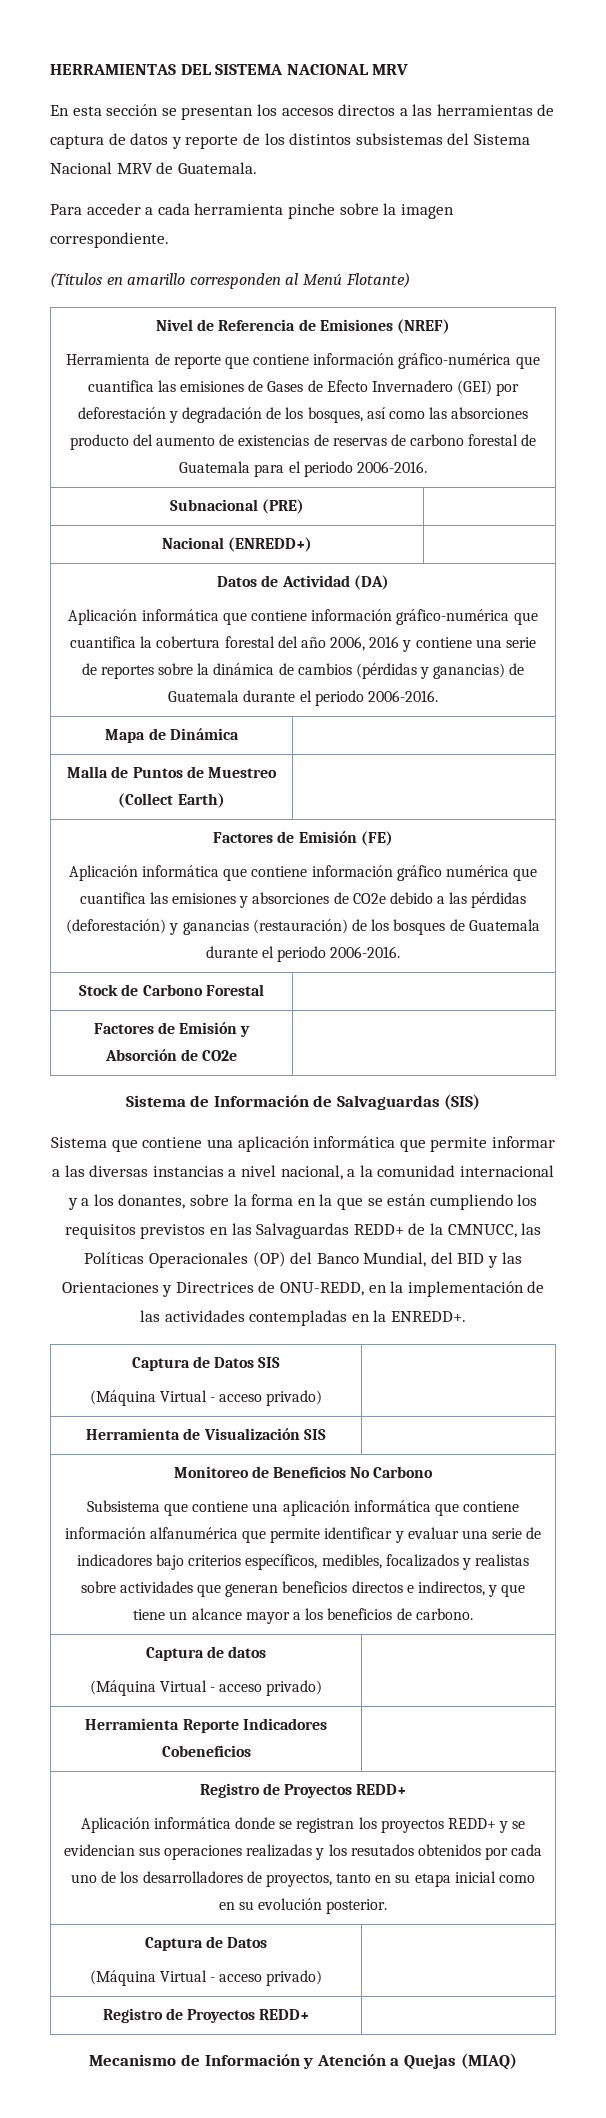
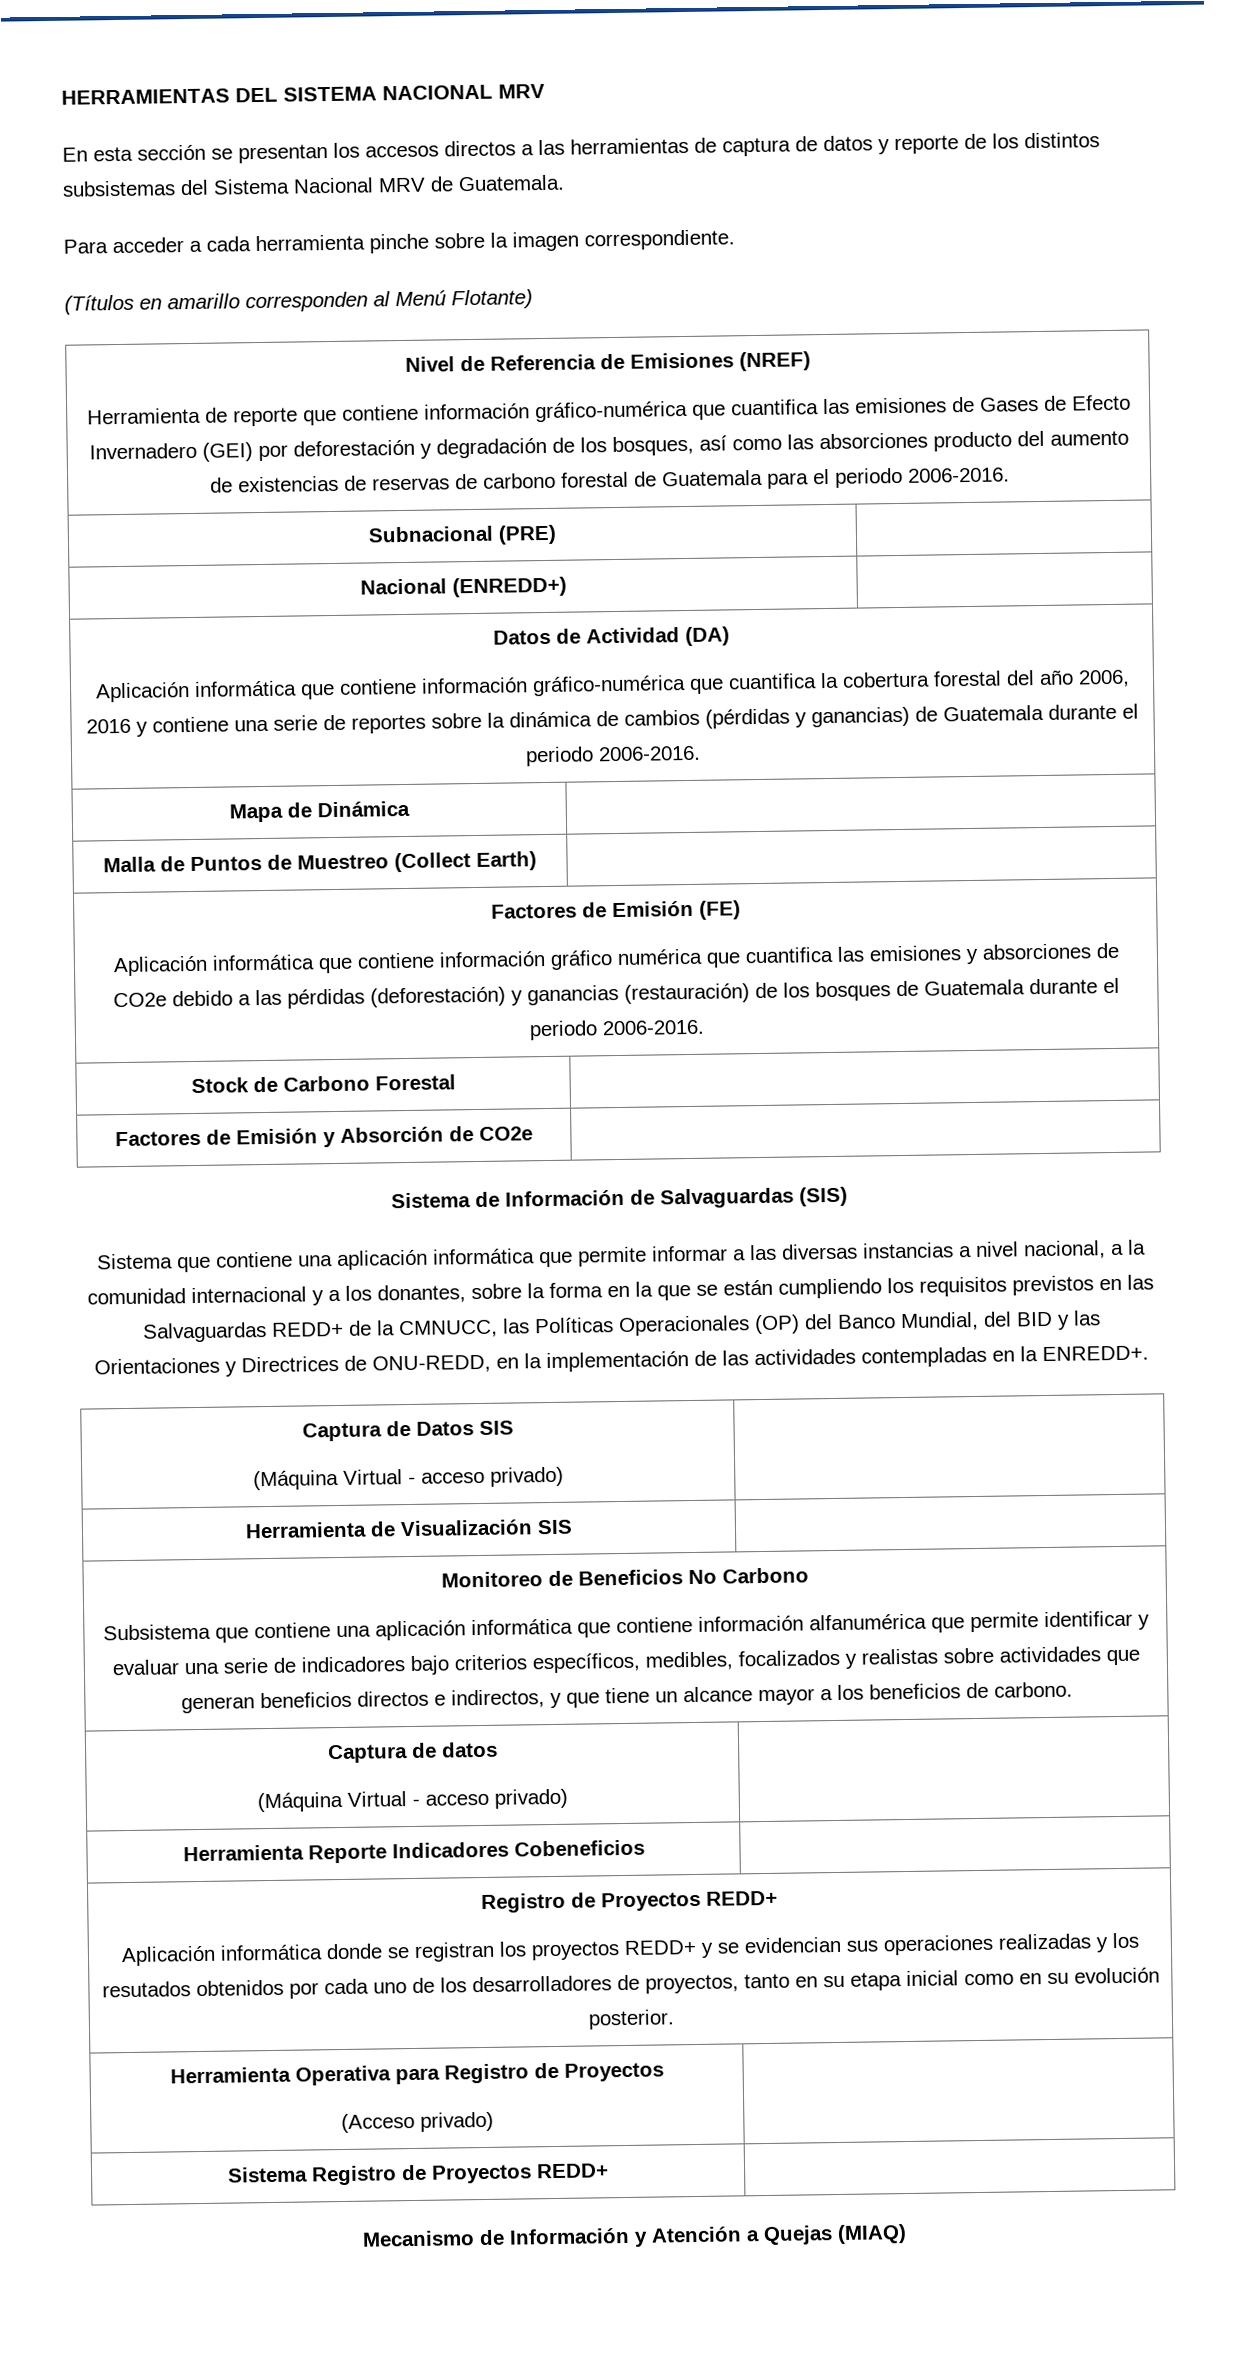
[144,1936,268,1951] [89,1970,323,1986] Captura de Datos // (Máquina Virtual - acceso privado) | // -> [169,2062,664,2086] [341,2111,494,2134] [227,2166,308,2183] Herramienta Operativa para Registro de Proyectos // (Acceso privado) | // Sistema

